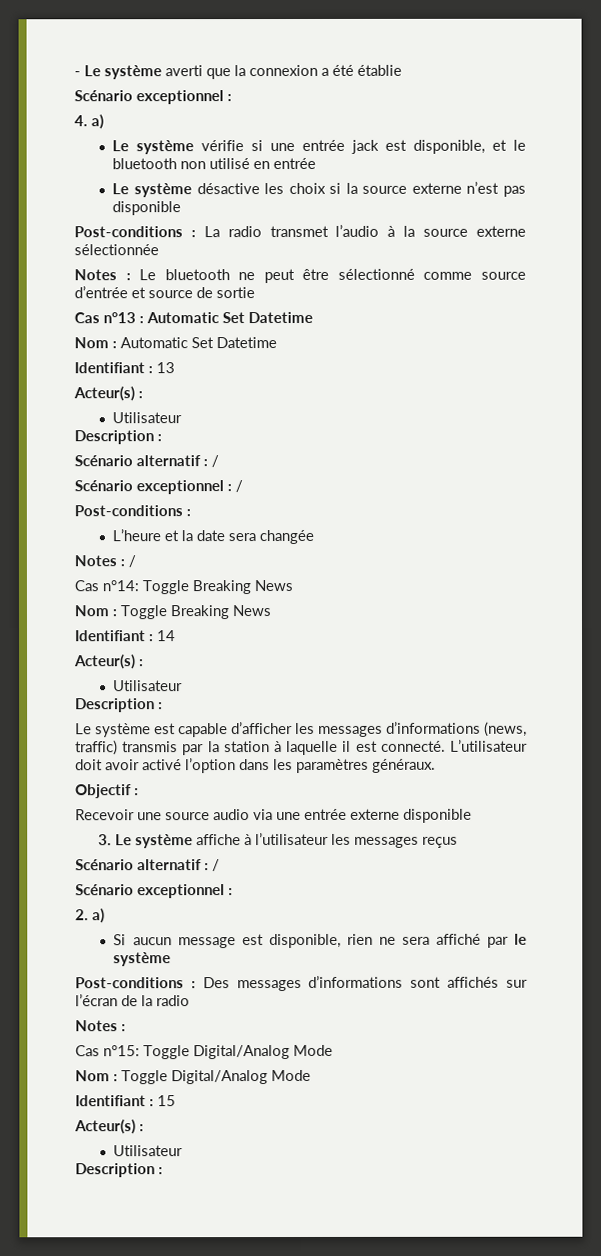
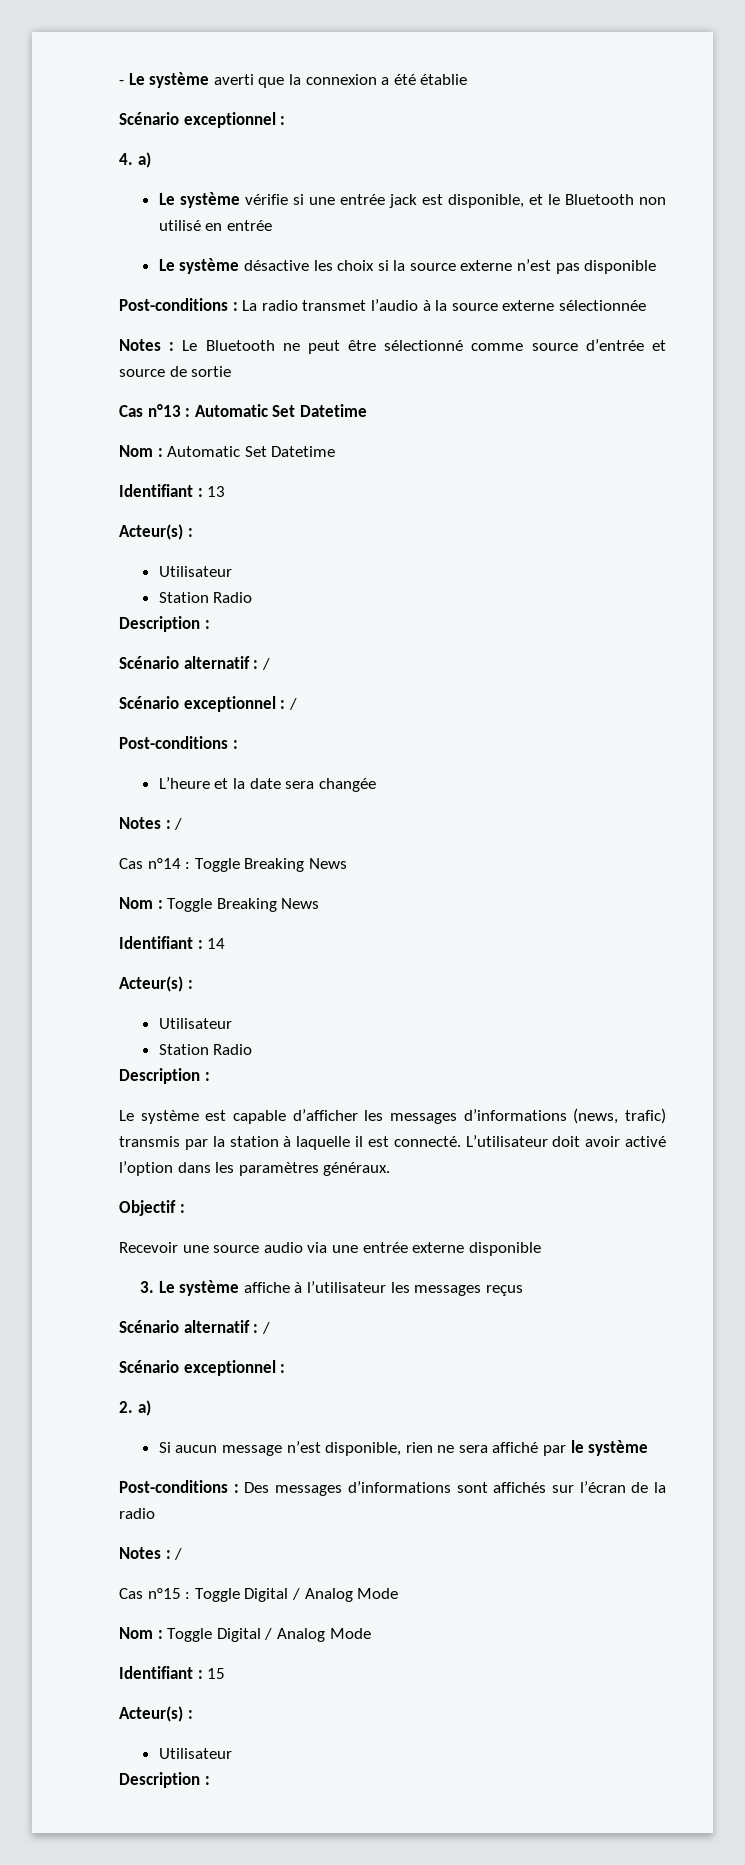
[112,158,178,170] bluetooth -> [564,194,634,205] Bluetooth
[164,269,230,281] bluetooth -> [205,340,275,351] Bluetooth
(183, 418) none -> [158,592,253,603] // Station Radio
[102,580,139,592] n°14: -> [147,858,191,869] n°14 :
(184, 686) none -> [158,1044,253,1055] // Station Radio
[75,740,118,756] traffic) -> [625,1108,666,1124] trafic)
[241,934,264,946] est -> [286,1441,321,1453] n’est
[75,1045,290,1060] // Cas n°15: Toggle Digital/Analog -> [174,1548,183,1560] [119,1588,353,1602] / // Cas n°15 : Toggle Digital / Analog
[171,1070,268,1085] Digital/Analog -> [216,1628,325,1642] Digital / Analog

